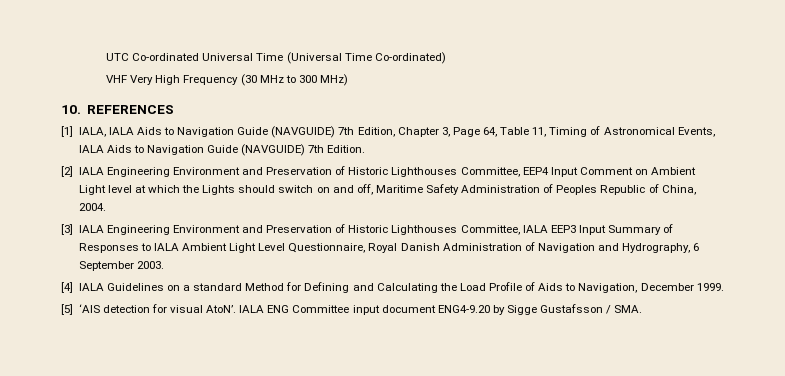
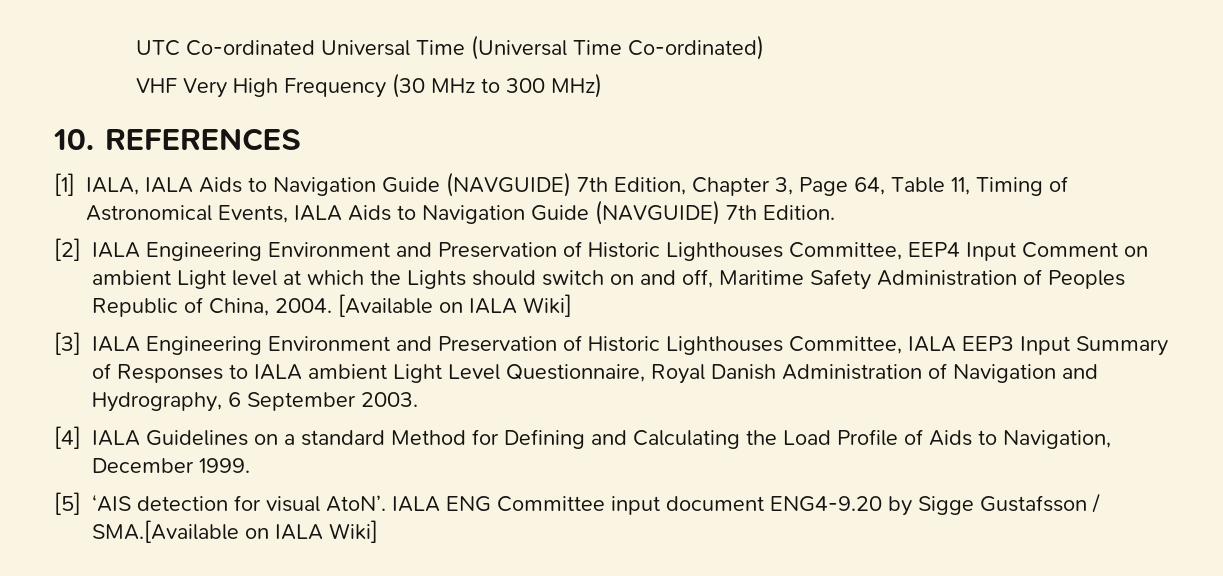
[651,167,697,175] Ambient -> [92,270,171,285] ambient
(106, 207) none -> [338,294,572,317] [Available on IALA Wiki]
[182,243,228,251] Ambient -> [308,364,387,379] ambient
[614,305,643,313] SMA. -> [92,520,378,543] SMA.[Available on IALA Wiki]

